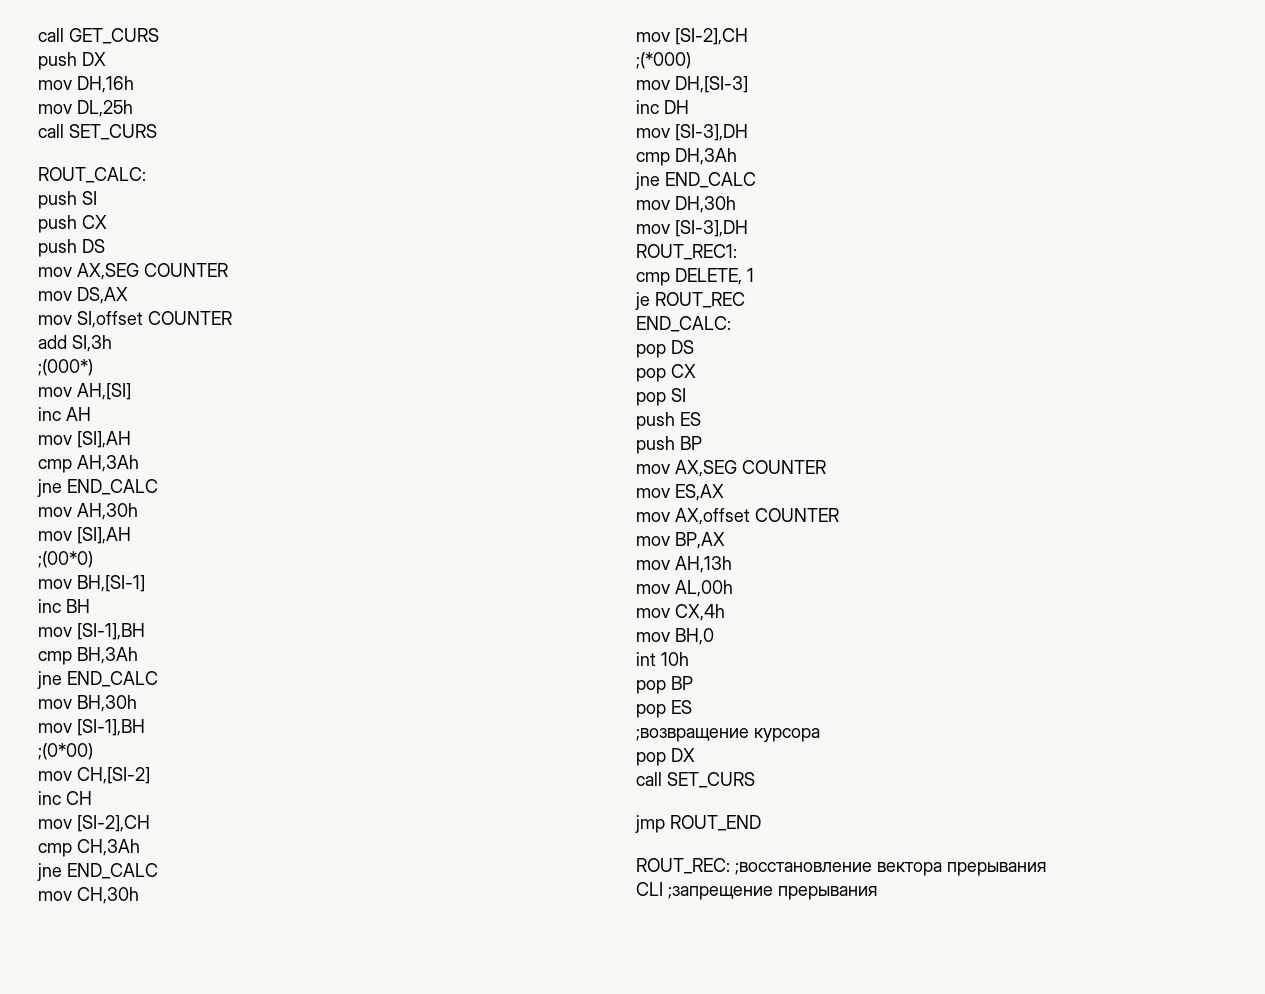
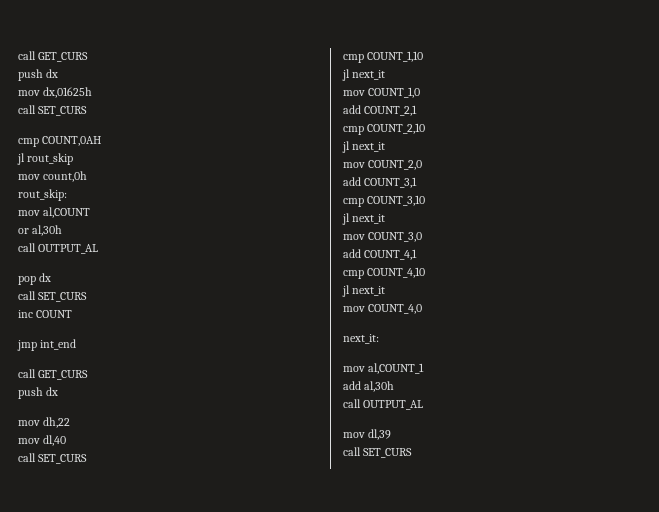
[38,28,159,44] [38,52,106,70] [38,76,134,93] [38,100,133,117] [38,124,157,140] [38,167,146,183] [38,191,97,209] [38,215,107,233] [38,239,105,257] [38,263,228,280] [38,287,128,304] [38,311,232,328] [38,335,112,352] [38,359,93,376] [38,383,131,400] [38,407,91,421] [38,431,131,448] [38,455,139,473] [37,479,158,497] [38,503,138,520] [38,527,131,544] [38,551,93,568] [38,575,145,592] [38,599,90,613] [38,623,145,640] [38,647,138,665] [37,671,158,689] [38,695,137,712] [38,719,145,736] [38,743,93,760] [38,767,150,784] [38,791,92,805] [38,815,150,832] [38,839,140,857] [37,863,158,881] [38,887,139,904] [636,28,748,45] [636,52,691,69] [636,76,748,93] [636,100,689,114] [636,124,748,141] [636,148,737,166] [635,172,756,190] [636,196,736,213] [636,220,748,237] [636,244,737,260] [636,268,754,286] [635,292,745,310] [636,316,731,332] [636,340,694,358] [636,364,696,382] [636,388,686,406] [636,412,701,430] [636,436,702,454] [636,460,826,477] [636,484,724,501] [636,508,839,525] [636,532,725,549] [636,556,732,573] [636,580,733,597] [636,604,725,621] [636,628,714,645] [636,652,689,666] [636,676,693,694] [636,700,692,718] [636,728,820,742] [636,748,695,766] [636,772,755,788] call GET_CURS // push DX // mov DH,16h // mov DL,25h // call SET_CURS // ROUT_CALC: // push SI // push CX // push DS // mov AX,SEG COUNTER // mov DS,AX // mov SI,offset COUNTER // add SI,3h // ;(000*) // mov AH,[SI] // inc AH // mov [SI],AH // cmp AH,3Ah // jne END_CALC // mov AH,30h // mov [SI],AH // ;(00*0) // mov BH,[SI-1] // inc BH // mov [SI-1],BH // cmp BH,3Ah // jne END_CALC // mov BH,30h // mov [SI-1],BH // ;(0*00) // mov CH,[SI-2] // inc CH // mov [SI-2],CH // cmp CH,3Ah // jne END_CALC // mov CH,30h // mov [SI-2],CH // ;(*000) // mov DH,[SI-3] // inc DH // mov [SI-3],DH // cmp DH,3Ah // jne END_CALC // mov DH,30h // mov [SI-3],DH // ROUT_REC1: // cmp DELETE, 1 // je ROUT_REC // END_CALC: // pop DS // pop CX // pop SI // push ES // push BP // mov AX,SEG COUNTER // mov ES,AX // mov AX,offset COUNTER // mov BP,AX // mov AH,13h // mov AL,00h // mov CX,4h // mov BH,0 // int 10h // pop BP // pop ES // ;возвращение курсора // pop DX // call SET_CURS -> [18,51,89,62] [18,69,59,81] [18,87,93,98] [18,105,88,116] [18,136,102,147] [17,153,74,165] [18,171,88,182] [18,189,67,201] [18,207,91,218] [18,225,63,236] [18,243,99,254] [18,273,52,285] [18,291,88,302] [18,310,73,318] call GET_CURS // push dx // mov dx,01625h // call SET_CURS // cmp COUNT,0AH // jl rout_skip // mov count,0h // rout_skip: // mov al,COUNT // or al,30h // call OUTPUT_AL // pop dx // call SET_CURS // inc COUNT
[670,815,761,831] [636,858,1046,876] [636,882,877,900] ROUT_END // ROUT_REC: ;восстановление вектора прерывания // CLI ;запрещение прерывания -> [40,339,77,350] [18,369,89,380] [18,387,59,399] [18,417,71,428] [18,435,67,446] [18,453,88,464] [343,51,424,63] [342,69,386,81] [343,87,421,98] [343,105,418,116] [343,123,426,135] [342,141,386,153] [343,160,423,170] [343,177,418,188] [343,195,426,207] [342,213,386,225] [343,232,423,242] [343,249,418,260] [343,267,426,279] [342,285,386,297] [343,304,423,314] [343,334,379,344] [343,363,425,374] [343,381,395,392] [343,399,424,410] [343,429,392,440] [343,447,413,458] int_end // call GET_CURS // push dx // mov dh,22 // mov dl,40 // call SET_CURS // cmp COUNT_1,10 // jl next_it // mov COUNT_1,0 // add COUNT_2,1 // cmp COUNT_2,10 // jl next_it // mov COUNT_2,0 // add COUNT_3,1 // cmp COUNT_3,10 // jl next_it // mov COUNT_3,0 // add COUNT_4,1 // cmp COUNT_4,10 // jl next_it // mov COUNT_4,0 // next_it: // mov al,COUNT_1 // add al,30h // call OUTPUT_AL // mov dl,39 // call SET_CURS

